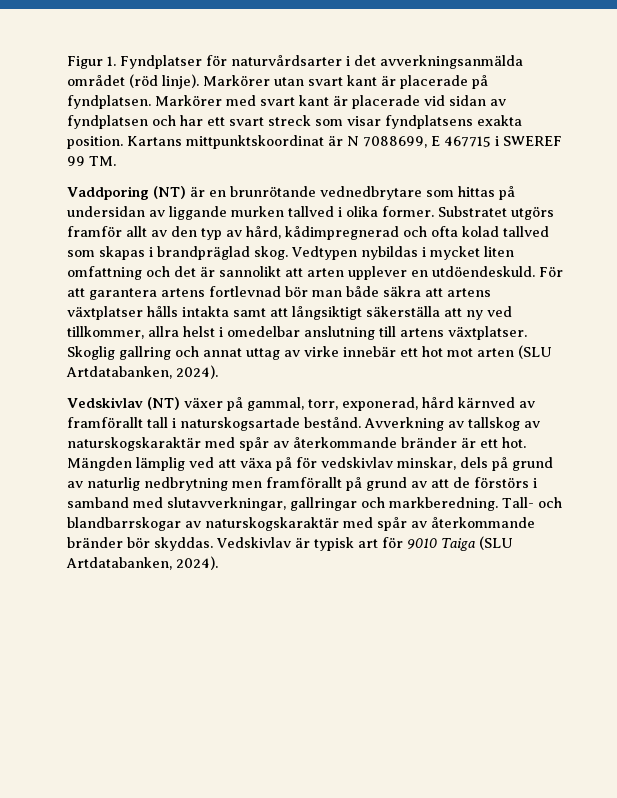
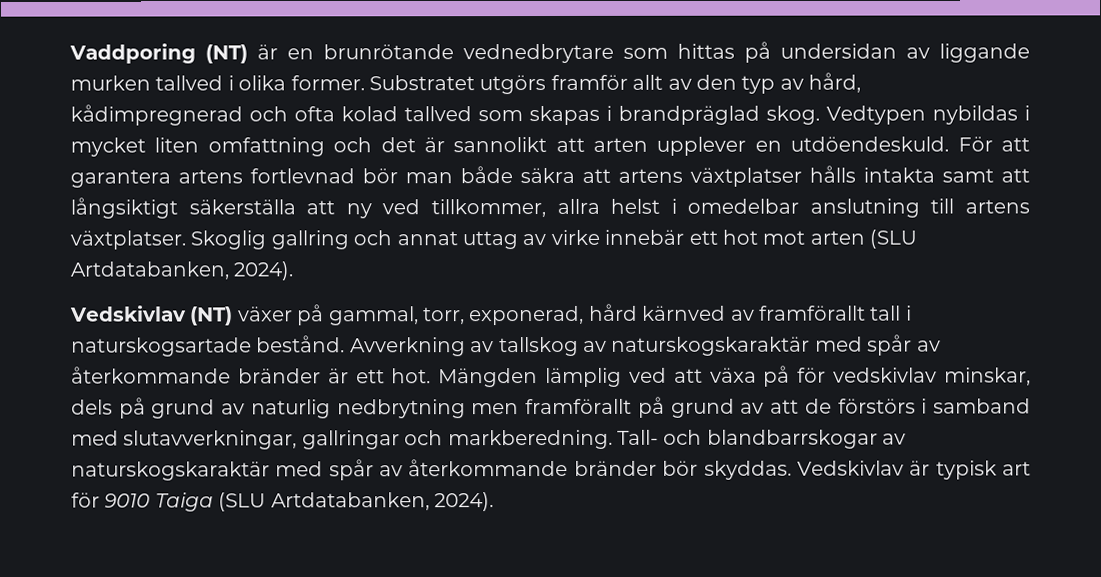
[67,55,523,69] [67,74,488,89] [67,95,506,109] [67,115,522,129] [67,135,562,149] [67,156,116,166] Figur 1. Fyndplatser för naturvårdsarter i det avverkningsanmälda området (röd linje). Markörer utan svart kant är placerade på fyndplatsen. Markörer med svart kant är placerade vid sidan av fyndplatsen och har ett svart streck som visar fyndplatsens exakta position. Kartans mittpunktskoordinat är N 7088699, E 467715 i SWEREF 99 TM. // -> (69, 53) none

